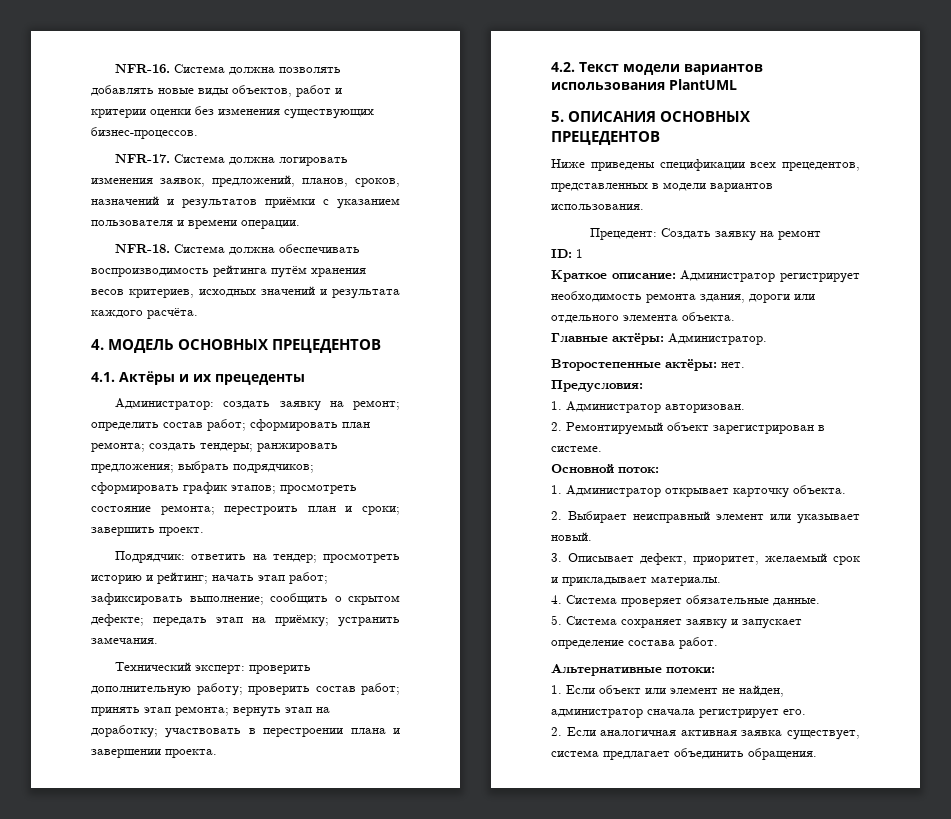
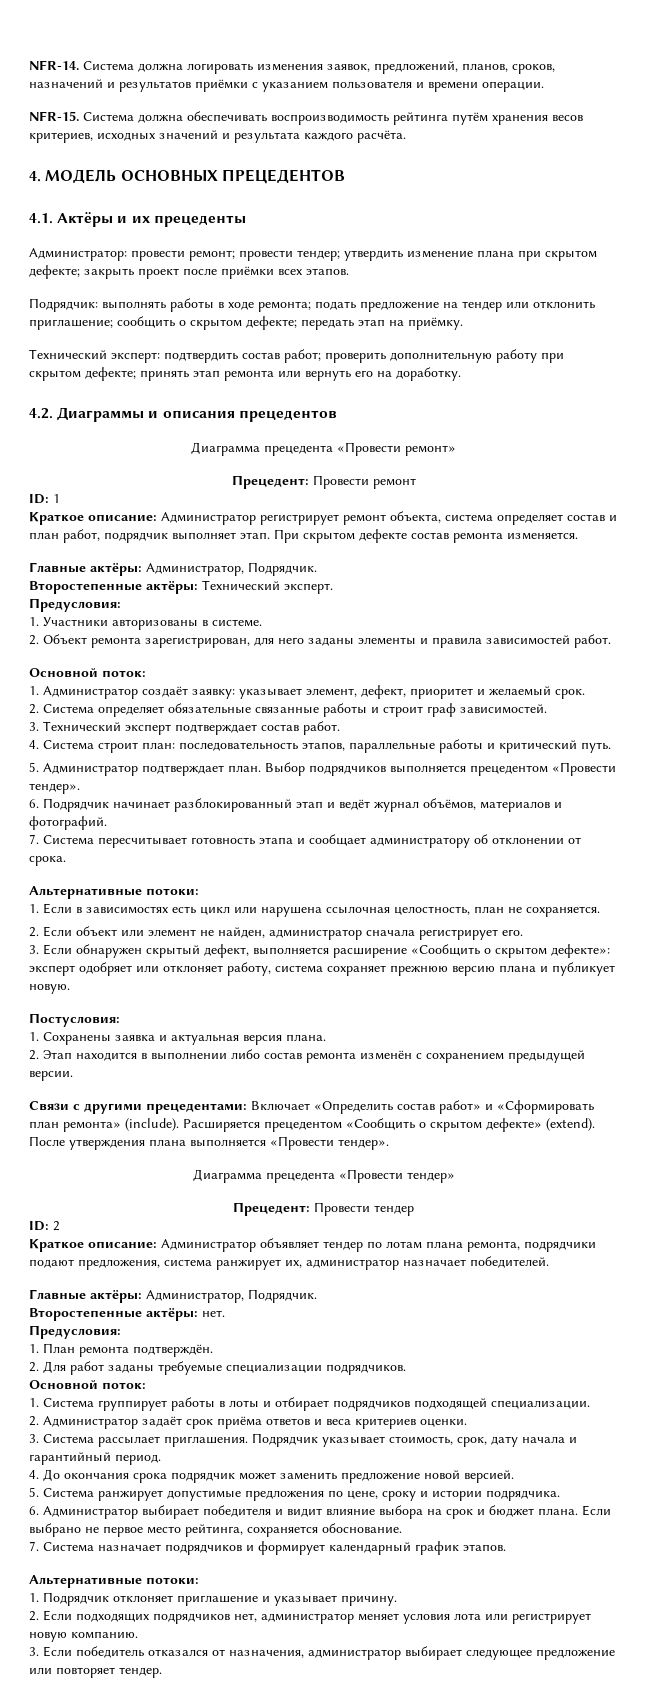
[115,64,342,75] [91,85,342,97] [91,106,374,119] [91,127,198,139] [115,154,171,163] NFR-16. Система должна позволять добавлять новые виды объектов, работ и критерии оценки без изменения существующих бизнес-процессов. // NFR-17. -> [29,60,79,70] NFR-14.
[115,244,171,253] NFR-18. -> [29,111,79,121] NFR-15.
[223,400,400,411] [91,419,370,431] [91,442,338,452] [91,461,314,473] [91,482,357,494] [91,505,400,515] [91,527,204,536] [115,551,400,563] [91,572,328,584] [91,593,264,605] создать заявку на ремонт; определить состав работ; сформировать план ремонта; создать тендеры; ранжировать предложения; выбрать подрядчиков; сформировать график этапов; просмотреть состояние ремонта; перестроить план и сроки; завершить проект. // Подрядчик: ответить на тендер; просмотреть историю и рейтинг; начать этап работ; зафиксировать выполнение; -> [131,250,597,261] [29,265,349,279] [29,298,595,312] [29,319,113,330] провести ремонт; провести тендер; утвердить изменение плана при скрытом дефекте; закрыть проект после приёмки всех этапов. // Подрядчик: выполнять работы в ходе ремонта; подать предложение на тендер или отклонить приглашение;
[275,615,400,627] [91,637,158,644] приёмку; устранить замечания. -> [408,317,463,330] приёмку.
[249,665,312,674] [91,683,400,696] [91,706,330,717] [91,725,400,738] [91,749,217,758] [551,62,763,75] [551,79,737,90] [551,111,750,122] [551,131,660,145] [551,159,860,171] [551,182,773,192] [551,204,644,210] [590,228,774,241] проверить дополнительную работу; проверить состав работ; принять этап ремонта; вернуть этап на доработку; участвовать в перестроении плана и завершении проекта. // 4.2. Текст модели вариантов использования PlantUML // 5. ОПИСАНИЯ ОСНОВНЫХ ПРЕЦЕДЕНТОВ // Ниже приведены спецификации всех прецедентов, представленных в модели вариантов использования. // Прецедент: Создать заявку на -> [164,349,564,363] [29,367,461,381] [29,407,337,422] [191,442,456,456] [231,475,369,489] подтвердить состав работ; проверить дополнительную работу при скрытом дефекте; принять этап ремонта или вернуть его на доработку. // 4.2. Диаграммы и описания прецедентов // Диаграмма прецедента «Провести ремонт» // Прецедент: Провести
[551,291,815,303] [551,312,735,323] [551,333,767,345] [551,359,745,371] [551,380,643,392] [551,401,745,413] [551,422,825,435] [551,445,602,452] [551,464,659,473] [551,485,846,498] [551,511,860,524] [551,532,592,541] [551,553,860,565] [551,576,721,586] [551,595,820,607] [551,615,802,629] [551,637,718,649] [551,664,715,676] [551,685,562,694] необходимость ремонта здания, дороги или отдельного элемента объекта. // Главные актёры: Администратор. // Второстепенные актёры: нет. // Предусловия: // 1. Администратор авторизован. // 2. Ремонтируемый объект зарегистрирован в системе. // Основной поток: // 1. Администратор открывает карточку объекта. // 2. Выбирает неисправный элемент или указывает новый. // 3. Описывает дефект, приоритет, желаемый срок и прикладывает материалы. // 4. Система проверяет обязательные данные. // 5. Система сохраняет заявку и запускает определение состава работ. // Альтернативные потоки: // 1. -> [343,511,617,525] [29,529,578,543] [29,562,317,576] [29,580,333,594] [29,598,121,612] [29,617,262,630] [29,634,611,648] [29,668,146,678] [29,685,585,699] [29,703,547,717] [29,721,340,735] [29,739,611,753] [29,762,616,776] [29,783,80,794] [29,798,562,812] [29,816,107,830] [29,834,581,848] [29,856,66,866] [29,886,199,899] [29,903,600,917] [29,927,39,937] ремонт объекта, система определяет состав и план работ, подрядчик выполняет этап. При скрытом дефекте состав ремонта изменяется. // Главные актёры: Администратор, Подрядчик. // Второстепенные актёры: Технический эксперт. // Предусловия: // 1. Участники авторизованы в системе. // 2. Объект ремонта зарегистрирован, для него заданы элементы и правила зависимостей работ. // Основной поток: // 1. Администратор создаёт заявку: указывает элемент, дефект, приоритет и желаемый срок. // 2. Система определяет обязательные связанные работы и строит граф зависимостей. // 3. Технический эксперт подтверждает состав работ. // 4. Система строит план: последовательность этапов, параллельные работы и критический путь. // 5. Администратор подтверждает план. Выбор подрядчиков выполняется прецедентом «Провести тендер». // 6. Подрядчик начинает разблокированный этап и ведёт журнал объёмов, материалов и фотографий. // 7. Система пересчитывает готовность этапа и сообщает администратору об отклонении от срока. // Альтернативные потоки: // 1. Если в зависимостях есть цикл или нарушена ссылочная целостность, план не сохраняется. // 2.
[551,727,860,740] [551,748,817,760] 2. Если аналогичная активная заявка существует, система предлагает объединить обращения. -> [29,944,610,958] [29,962,615,976] [29,984,70,994] [29,1013,120,1027] [29,1032,326,1045] [29,1049,585,1063] [29,1071,73,1081] [29,1100,594,1114] [29,1118,595,1132] [29,1136,389,1150] [192,1169,455,1183] [233,1202,414,1216] [29,1221,60,1231] [29,1238,596,1252] [29,1256,549,1270] [29,1289,317,1303] [29,1308,225,1321] [29,1325,121,1339] [29,1343,213,1357] [29,1361,406,1375] [29,1380,146,1390] [29,1397,590,1411] [29,1416,467,1429] [29,1433,577,1447] [29,1452,161,1465] [29,1469,514,1483] [29,1487,560,1501] [29,1505,611,1519] [29,1523,402,1537] [29,1541,506,1555] [29,1575,199,1588] [29,1592,397,1606] [29,1610,591,1624] [29,1631,138,1642] [29,1646,615,1660] [29,1667,162,1678] 3. Если обнаружен скрытый дефект, выполняется расширение «Сообщить о скрытом дефекте»: эксперт одобряет или отклоняет работу, система сохраняет прежнюю версию плана и публикует новую. // Постусловия: // 1. Сохранены заявка и актуальная версия плана. // 2. Этап находится в выполнении либо состав ремонта изменён с сохранением предыдущей версии. // Связи с другими прецедентами: Включает «Определить состав работ» и «Сформировать план ремонта» (include). Расширяется прецедентом «Сообщить о скрытом дефекте» (extend). После утверждения плана выполняется «Провести тендер». // Диаграмма прецедента «Провести тендер» // Прецедент: Провести тендер // ID: 2 // Краткое описание: Администратор объявляет тендер по лотам плана ремонта, подрядчики подают предложения, система ранжирует их, администратор назначает победителей. // Главные актёры: Администратор, Подрядчик. // Второстепенные актёры: нет. // Предусловия: // 1. План ремонта подтверждён. // 2. Для работ заданы требуемые специализации подрядчиков. // Основной поток: // 1. Система группирует работы в лоты и отбирает подрядчиков подходящей специализации. // 2. Администратор задаёт срок приёма ответов и веса критериев оценки. // 3. Система рассылает приглашения. Подрядчик указывает стоимость, срок, дату начала и гарантийный период. // 4. До окончания срока подрядчик может заменить предложение новой версией. // 5. Система ранжирует допустимые предложения по цене, сроку и истории подрядчика. // 6. Администратор выбирает победителя и видит влияние выбора на срок и бюджет плана. Если выбрано не первое место рейтинга, сохраняется обоснование. // 7. Система назначает подрядчиков и формирует календарный график этапов. // Альтернативные потоки: // 1. Подрядчик отклоняет приглашение и указывает причину. // 2. Если подходящих подрядчиков нет, администратор меняет условия лота или регистрирует новую компанию. // 3. Если победитель отказался от назначения, администратор выбирает следующее предложение или повторяет тендер.

